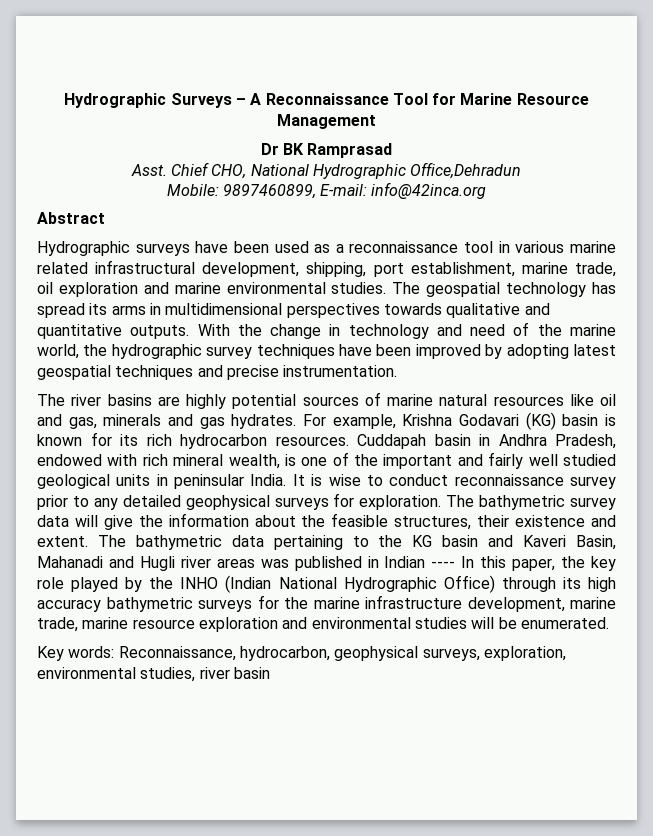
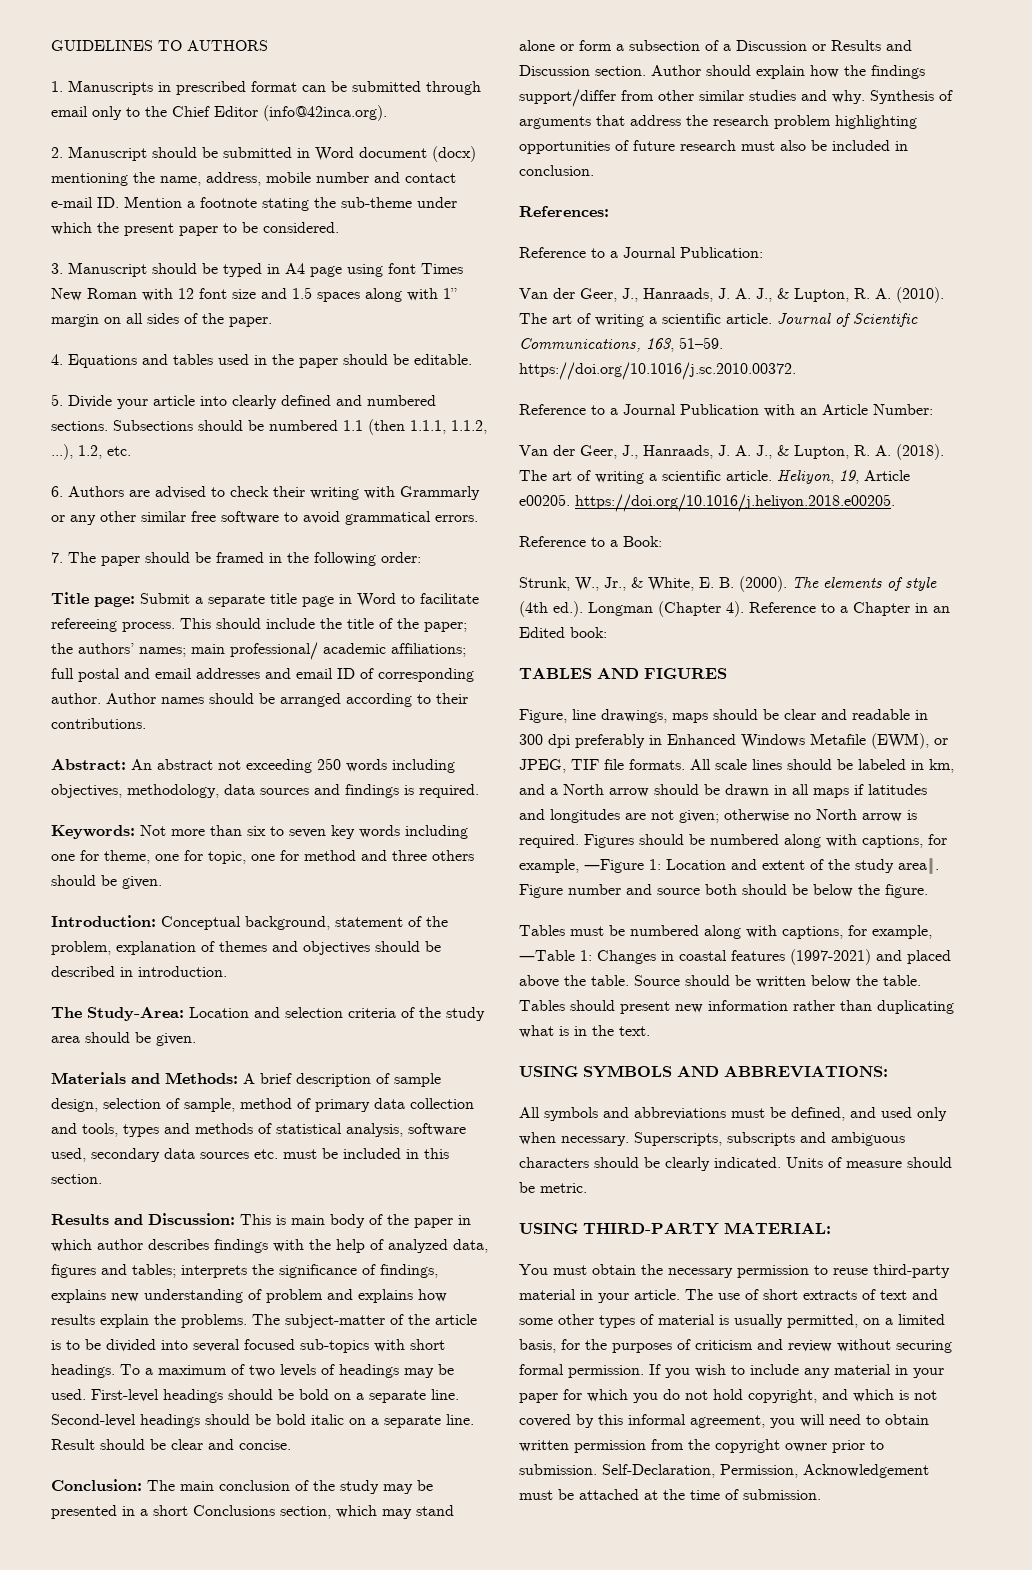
[64,93,589,108] [277,114,376,129] [260,143,393,158] [130,162,522,179] [166,182,487,199] [37,212,105,224] [37,241,616,256] [37,260,616,277] [37,282,617,297] [37,303,550,318] [37,322,616,339] [37,344,617,359] [37,365,398,380] [37,392,616,409] [37,412,616,430] [37,432,616,449] [37,452,616,469] [37,474,617,489] [37,493,617,510] [37,513,617,530] [37,535,617,550] [37,556,617,571] [37,575,617,593] [37,595,616,612] [37,617,609,632] [37,646,566,661] [37,667,270,682] Hydrographic Surveys – A Reconnaissance Tool for Marine Resource Management // Dr BK Ramprasad // Asst. Chief CHO, National Hydrographic Office,Dehradun // Mobile: 9897460899, E-mail: info@42inca.org // Abstract // Hydrographic surveys have been used as a reconnaissance tool in various marine related infrastructural development, shipping, port establishment, marine trade, oil exploration and marine environmental studies. The geospatial technology has spread its arms in multidimensional perspectives towards qualitative and quantitative outputs. With the change in technology and need of the marine world, the hydrographic survey techniques have been improved by adopting latest geospatial techniques and precise instrumentation. // The river basins are highly potential sources of marine natural resources like oil and gas, minerals and gas hydrates. For example, Krishna Godavari (KG) basin is known for its rich hydrocarbon resources. Cuddapah basin in Andhra Pradesh, endowed with rich mineral wealth, is one of the important and fairly well studied geological units in peninsular India. It is wise to conduct reconnaissance survey prior to any detailed geophysical surveys for exploration. The bathymetric survey data will give the information about the feasible structures, their existence and extent. The bathymetric data pertaining to the KG basin and Kaveri Basin, Mahanadi and Hugli river areas was published in Indian ---- In this paper, the key role played by the INHO (Indian National Hydrographic Office) through its high accuracy bathymetric surveys for the marine infrastructure development, marine trade, marine resource exploration and environmental studies will be enumerated. // Key words: Reconnaissance, hydrocarbon, geophysical surveys, exploration, environmental studies, river basin -> [51,40,268,51] [51,80,481,95] [51,105,387,121] [51,146,476,162] [51,172,456,186] [51,196,457,211] [51,222,339,236] [51,262,463,277] [51,287,457,302] [51,313,272,327] [51,354,472,368] [51,394,436,409] [51,419,487,435] [51,444,131,460] [51,486,480,500] [51,511,478,525] [51,552,421,566] [51,592,479,607] [51,618,467,632] [51,642,466,660] [51,668,474,682] [51,693,468,707] [51,718,146,729] [51,758,455,773] [51,784,479,798] [51,825,468,839] [51,850,474,864] [51,875,162,889] [51,915,448,930] [51,941,441,955] [51,966,227,977] [51,1007,485,1021] [51,1032,196,1046] [51,1072,441,1087] [51,1098,474,1112] [51,1123,466,1137] [51,1148,449,1162] [51,1174,102,1184] [51,1213,471,1228] [51,1239,488,1253] [51,1264,438,1278] [51,1289,447,1303] [51,1314,477,1328] [51,1339,445,1353] [51,1364,454,1378] [51,1389,459,1403] [51,1414,474,1428] [51,1439,291,1450] [51,1479,433,1494] [51,1505,454,1519] [519,40,912,51] [519,65,925,79] [519,89,953,107] [519,115,917,129] [519,140,908,154] [519,165,594,176] [519,206,609,217] [519,247,763,258] [519,287,944,303] [519,313,918,327] [519,337,723,352] [519,362,796,380] [519,404,933,417] [519,444,944,460] [519,470,910,484] [519,494,895,512] [519,536,662,547] [519,576,937,592] [519,601,950,617] [519,627,607,638] [519,668,727,679] [519,709,928,723] [519,733,948,749] [519,759,954,773] [519,784,927,798] [519,809,917,823] [519,834,947,848] [519,858,939,874] [519,884,928,898] [519,925,932,939] [519,949,951,965] [519,975,921,988] [519,1000,954,1014] [519,1025,650,1038] [519,1065,888,1078] [519,1107,947,1121] [519,1132,905,1146] [519,1157,952,1171] [519,1182,587,1193] [519,1222,831,1235] [519,1264,950,1278] [519,1289,938,1303] [519,1314,945,1328] [519,1339,952,1353] [519,1364,944,1378] [519,1389,937,1403] [519,1414,929,1428] [519,1439,884,1453] [519,1464,929,1478] [519,1489,821,1500] GUIDELINES TO AUTHORS // 1. Manuscripts in prescribed format can be submitted through email only to the Chief Editor (info@42inca.org). // 2. Manuscript should be submitted in Word document (docx) mentioning the name, address, mobile number and contact e-mail ID. Mention a footnote stating the sub-theme under which the present paper to be considered. // 3. Manuscript should be typed in A4 page using font Times New Roman with 12 font size and 1.5 spaces along with 1” margin on all sides of the paper. // 4. Equations and tables used in the paper should be editable. // 5. Divide your article into clearly defined and numbered sections. Subsections should be numbered 1.1 (then 1.1.1, 1.1.2, ...), 1.2, etc. // 6. Authors are advised to check their writing with Grammarly or any other similar free software to avoid grammatical errors. // 7. The paper should be framed in the following order: // Title page: Submit a separate title page in Word to facilitate refereeing process. This should include the title of the paper; the authors’ names; main professional/ academic affiliations; full postal and email addresses and email ID of corresponding author. Author names should be arranged according to their contributions. // Abstract: An abstract not exceeding 250 words including objectives, methodology, data sources and findings is required. // Keywords: Not more than six to seven key words including one for theme, one for topic, one for method and three others should be given. // Introduction: Conceptual background, statement of the problem, explanation of themes and objectives should be described in introduction. // The Study-Area: Location and selection criteria of the study area should be given. // Materials and Methods: A brief description of sample design, selection of sample, method of primary data collection and tools, types and methods of statistical analysis, software used, secondary data sources etc. must be included in this section. // Results and Discussion: This is main body of the paper in which author describes findings with the help of analyzed data, figures and tables; interprets the significance of findings, explains new understanding of problem and explains how results explain the problems. The subject-matter of the article is to be divided into several focused sub-topics with short headings. To a maximum of two levels of headings may be used. First-level headings should be bold on a separate line. Second-level headings should be bold italic on a separate line. Result should be clear and concise. // Conclusion: The main conclusion of the study may be presented in a short Conclusions section, which may stand alone or form a subsection of a Discussion or Results and Discussion section. Author should explain how the findings support/differ from other similar studies and why. Synthesis of arguments that address the research problem highlighting opportunities of future research must also be included in conclusion. // References: // Reference to a Journal Publication: // Van der Geer, J., Hanraads, J. A. J., & Lupton, R. A. (2010). The art of writing a scientific article. Journal of Scientific Communications, 163, 51–59. https://doi.org/10.1016/j.sc.2010.00372. // Reference to a Journal Publication with an Article Number: // Van der Geer, J., Hanraads, J. A. J., & Lupton, R. A. (2018). The art of writing a scientific article. Heliyon, 19, Article e00205. https://doi.org/10.1016/j.heliyon.2018.e00205. // Reference to a Book: // Strunk, W., Jr., & White, E. B. (2000). The elements of style (4th ed.). Longman (Chapter 4). Reference to a Chapter in an Edited book: // TABLES AND FIGURES // Figure, line drawings, maps should be clear and readable in 300 dpi preferably in Enhanced Windows Metafile (EWM), or JPEG, TIF file formats. All scale lines should be labeled in km, and a North arrow should be drawn in all maps if latitudes and longitudes are not given; otherwise no North arrow is required. Figures should be numbered along with captions, for example, ―Figure 1: Location and extent of the study area‖. Figure number and source both should be below the figure. // Tables must be numbered along with captions, for example, ―Table 1: Changes in coastal features (1997-2021) and placed above the table. Source should be written below the table. Tables should present new information rather than duplicating what is in the text. // USING SYMBOLS AND ABBREVIATIONS: // All symbols and abbreviations must be defined, and used only when necessary. Superscripts, subscripts and ambiguous characters should be clearly indicated. Units of measure should be metric. // USING THIRD-PARTY MATERIAL: // You must obtain the necessary permission to reuse third-party material in your article. The use of short extracts of text and some other types of material is usually permitted, on a limited basis, for the purposes of criticism and review without securing formal permission. If you wish to include any material in your paper for which you do not hold copyright, and which is not covered by this informal agreement, you will need to obtain written permission from the copyright owner prior to submission. Self-Declaration, Permission, Acknowledgement must be attached at the time of submission.

